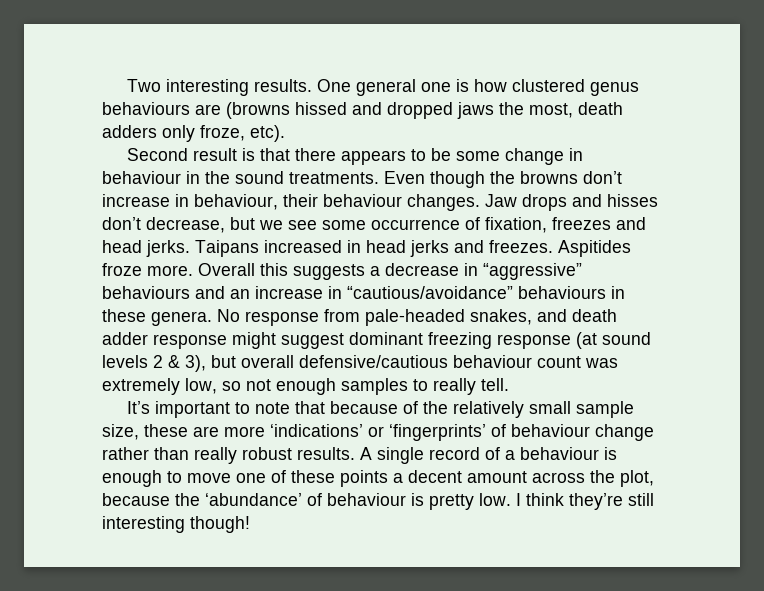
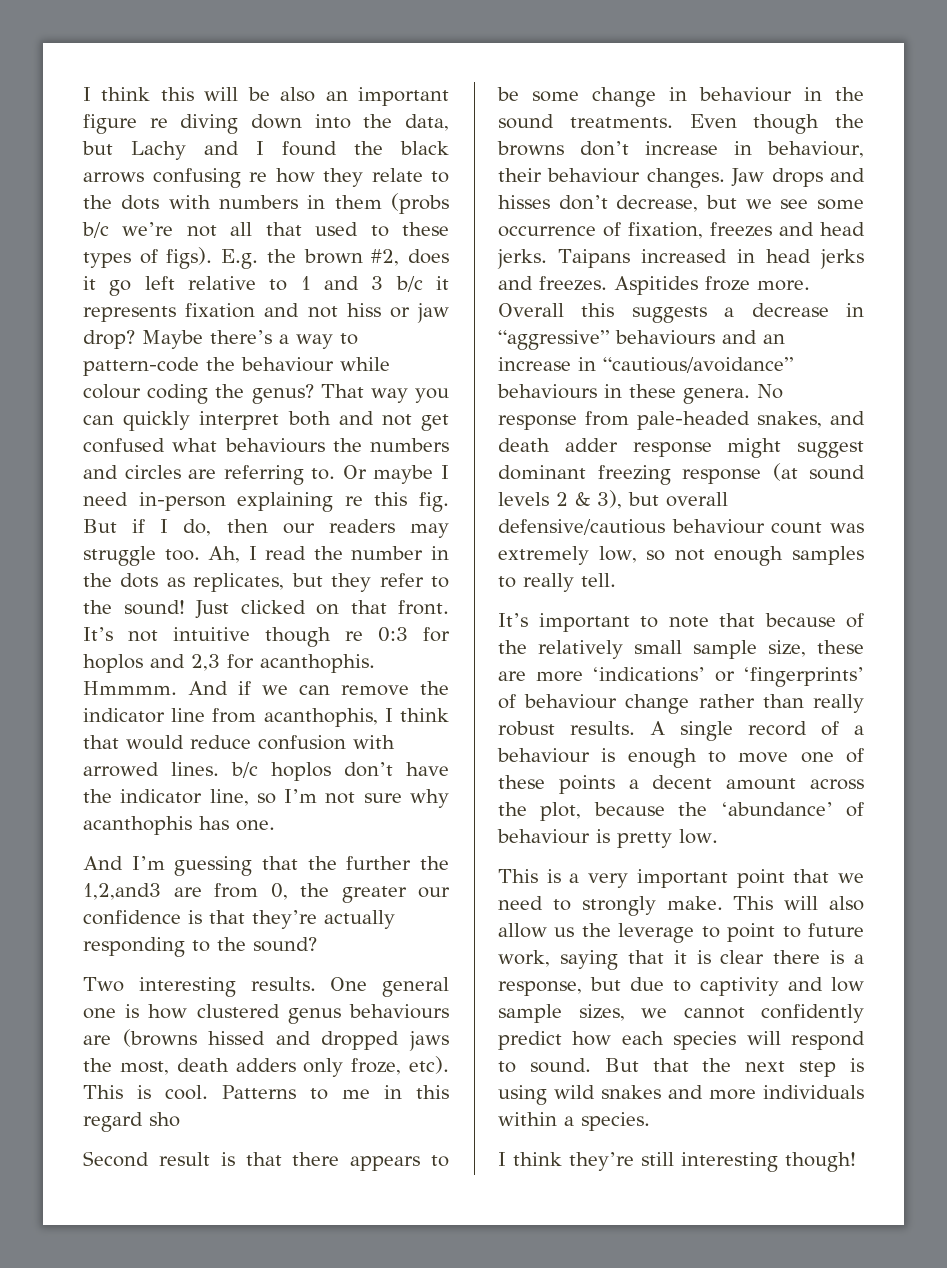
(127, 85) none -> [83,87,449,106] [83,114,449,134] [82,141,449,160] [83,168,449,188] [83,193,449,214] [82,222,449,238] [83,247,450,269] [83,276,449,296] [83,303,450,323] [83,330,358,349] [83,357,390,376] [83,384,449,404] [83,411,449,431] [83,438,449,453] [83,465,449,485] [83,492,450,512] [83,519,449,538] [83,546,449,566] [83,573,449,592] [83,600,449,619] [83,627,450,647] [83,654,375,673] [83,681,449,696] [83,708,449,727] [83,735,395,750] [83,762,449,781] [83,789,449,808] [83,816,275,835] [83,856,449,876] [83,883,450,903] [83,910,395,929] [83,937,317,957] I think this will be also an important figure re diving down into the data, but Lachy and I found the black arrows confusing re how they relate to the dots with numbers in them (probs b/c we’re not all that used to these types of figs). E.g. the brown #2, does it go left relative to 1 and 3 b/c it represents fixation and not hiss or jaw drop? Maybe there’s a way to pattern-code the behaviour while colour coding the genus? That way you can quickly interpret both and not get confused what behaviours the numbers and circles are referring to. Or maybe I need in-person explaining re this fig. But if I do, then our readers may struggle too. Ah, I read the number in the dots as replicates, but they refer to the sound! Just clicked on that front. It’s not intuitive though re 0:3 for hoplos and 2,3 for acanthophis. Hmmmm. And if we can remove the indicator line from acanthophis, I think that would reduce confusion with arrowed lines. b/c hoplos don’t have the indicator line, so I’m not sure why acanthophis has one. // And I’m guessing that the further the 1,2,and3 are from 0, the greater our confidence is that they’re actually responding to the sound? //
(285, 133) none -> [83,1085,450,1100] [83,1112,180,1132] This is cool. Patterns to me in this regard sho
(511, 499) none -> [498,869,864,888] [498,896,864,916] [498,923,864,943] [498,950,864,970] [498,977,864,996] [498,1004,864,1023] [498,1031,865,1050] [498,1058,864,1077] [498,1085,864,1105] [498,1112,650,1131] // This is a very important point that we need to strongly make. This will also allow us the leverage to point to future work, saying that it is clear there is a response, but due to captivity and low sample sizes, we cannot confidently predict how each species will respond to sound. But that the next step is using wild snakes and more individuals within a species. //

